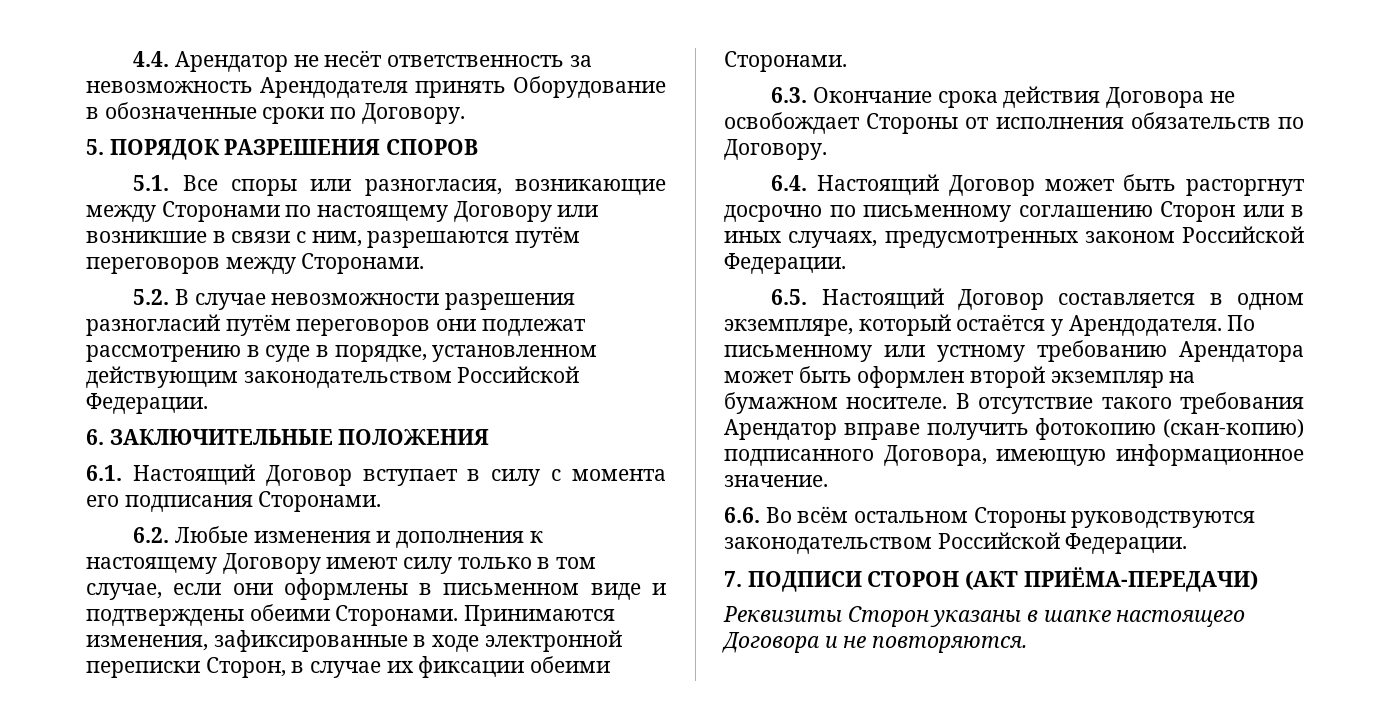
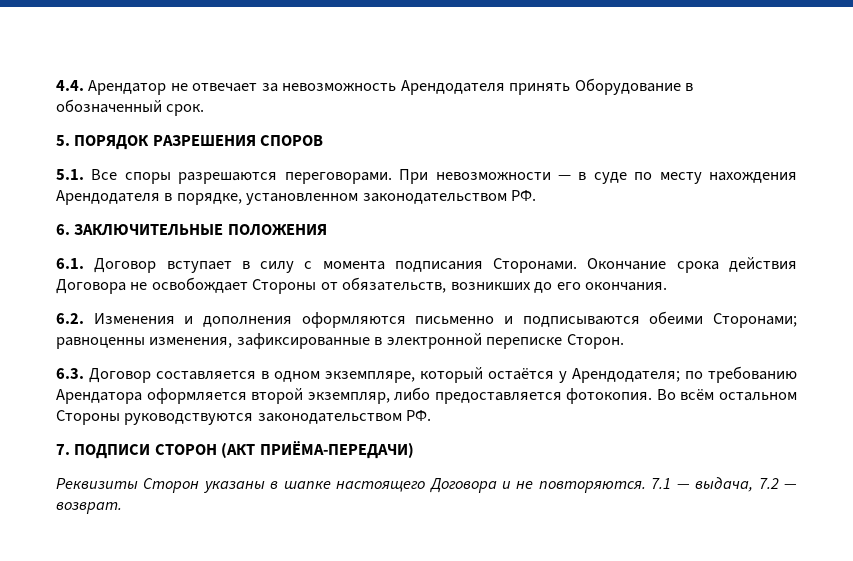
[324,50,565,67] несёт ответственность -> [192,83,258,92] отвечает
[104,102,465,124] обозначенные сроки по Договору. -> [56,99,205,116] обозначенный срок.
[310,179,666,196] [86,201,599,222] [86,226,581,248] [86,253,425,274] [133,289,576,310] [86,314,586,336] [86,345,598,362] [86,366,580,388] [86,393,208,414] или разногласия, возникающие между Сторонами по настоящему Договору или возникшие в связи с ним, разрешаются путём переговоров между Сторонами. // 5.2. В случае невозможности разрешения разногласий путём переговоров они подлежат рассмотрению в суде в порядке, установленном действующим законодательством Российской Федерации. -> [178,169,797,184] [56,190,537,205] разрешаются переговорами. При невозможности — в суде по месту нахождения Арендодателя в порядке, установленном законодательством РФ.
[132,464,255,485] Настоящий -> (84, 263) none
[86,495,119,507] его -> (385, 265) none
[133,526,543,548] [86,553,597,574] [86,578,667,600] [86,604,616,626] [86,630,622,652] [86,656,611,678] [724,51,847,72] [771,87,808,103] // 6.2. Любые изменения и дополнения к настоящему Договору имеют силу только в том случае, если они оформлены в письменном виде и подтверждены обеими Сторонами. Принимаются изменения, зафиксированные в ходе электронной переписки Сторон, в случае их фиксации обеими Сторонами. // 6.3. -> (578, 265) none
[995,112,1304,129] [724,139,827,160] [771,174,1305,196] [724,201,1304,222] [724,226,1304,248] [724,253,846,274] [771,288,944,309] исполнения обязательств по Договору. // 6.4. Настоящий Договор может быть расторгнут досрочно по письменному соглашению Сторон или в иных случаях, предусмотренных законом Российской Федерации. // 6.5. Настоящий -> [342,277,668,293] [56,311,797,328] [56,333,624,349] [56,368,84,379] обязательств, возникших до его окончания. // 6.2. Изменения и дополнения оформляются письменно и подписываются обеими Сторонами; равноценны изменения, зафиксированные в электронной переписке Сторон. // 6.3.
[1068,315,1256,336] [724,340,1304,362] [724,366,1196,388] [724,392,1304,414] [724,418,1304,440] [724,444,1304,466] [724,475,828,487] [724,507,760,523] Арендодателя. По письменному или устному требованию Арендатора может быть оформлен второй экземпляр на бумажном носителе. В отсутствие такого требования Арендатор вправе получить фотокопию (скан-копию) подписанного Договора, имеющую информационное значение. // 6.6. -> [572,366,797,383] [56,387,653,404] Арендодателя; по требованию Арендатора оформляется второй экземпляр, либо предоставляется фотокопия.
[937,532,1188,554] Российской Федерации. -> [406,410,432,421] РФ.
(1028, 644) none -> [651,477,798,492] [56,502,122,514] 7.1 — выдача, 7.2 — возврат.

